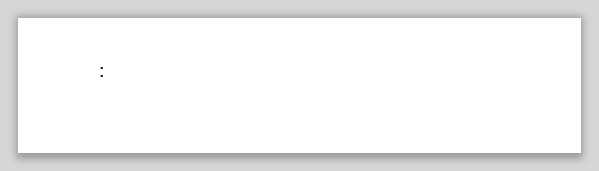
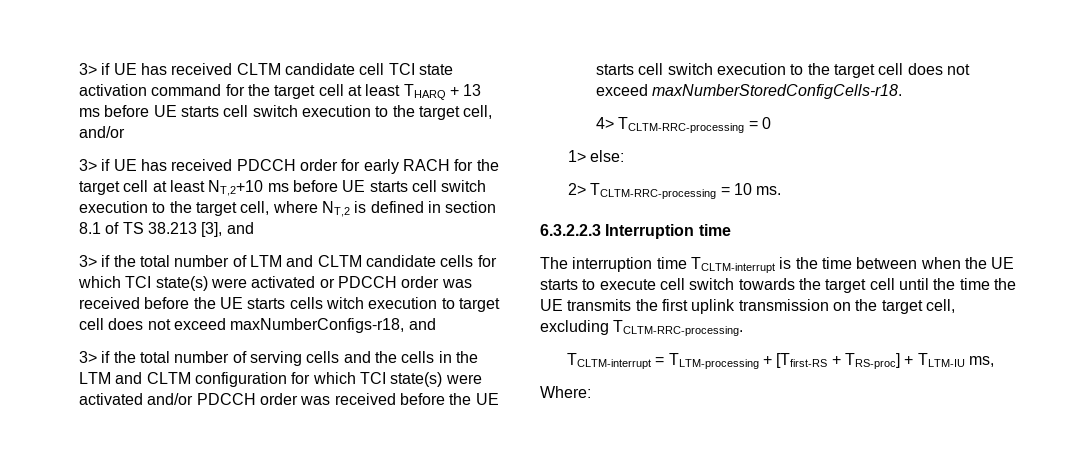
[98,67,105,77] : -> [78,63,453,75] [78,84,482,100] [78,105,493,120] [78,126,125,138] [78,159,499,174] [78,180,487,196] [78,201,497,217] [78,222,254,237] [78,255,497,267] [77,276,472,291] [78,297,500,312] [78,318,436,333] [78,351,478,366] [78,372,482,387] [78,393,499,405] [595,63,970,78] [595,84,903,99] [595,117,771,133] [567,150,625,162] [567,183,782,199] [540,224,731,239] [540,257,1015,273] [540,278,1016,293] [540,299,955,314] [540,320,744,336] [567,353,994,369] [540,386,591,398] 3> if UE has received CLTM candidate cell TCI state activation command for the target cell at least THARQ + 13 ms before UE starts cell switch execution to the target cell, and/or // 3> if UE has received PDCCH order for early RACH for the target cell at least NT,2+10 ms before UE starts cell switch execution to the target cell, where NT,2 is defined in section 8.1 of TS 38.213 [3], and // 3> if the total number of LTM and CLTM candidate cells for which TCI state(s) were activated or PDCCH order was received before the UE starts cells witch execution to target cell does not exceed maxNumberConfigs-r18, and // 3> if the total number of serving cells and the cells in the LTM and CLTM configuration for which TCI state(s) were activated and/or PDCCH order was received before the UE starts cell switch execution to the target cell does not exceed maxNumberStoredConfigCells-r18. // 4> TCLTM-RRC-processing = 0 // 1> else: // 2> TCLTM-RRC-processing = 10 ms. // 6.3.2.2.3 Interruption time // The interruption time TCLTM-interrupt is the time between when the UE starts to execute cell switch towards the target cell until the time the UE transmits the first uplink transmission on the target cell, excluding TCLTM-RRC-processing. // TCLTM-interrupt = TLTM-processing + [Tfirst-RS + TRS-proc] + TLTM-IU ms, // Where:

